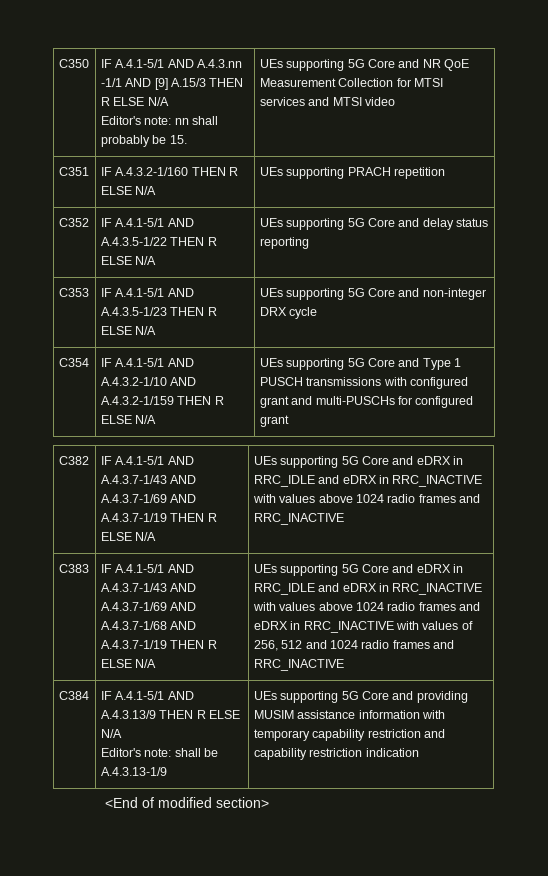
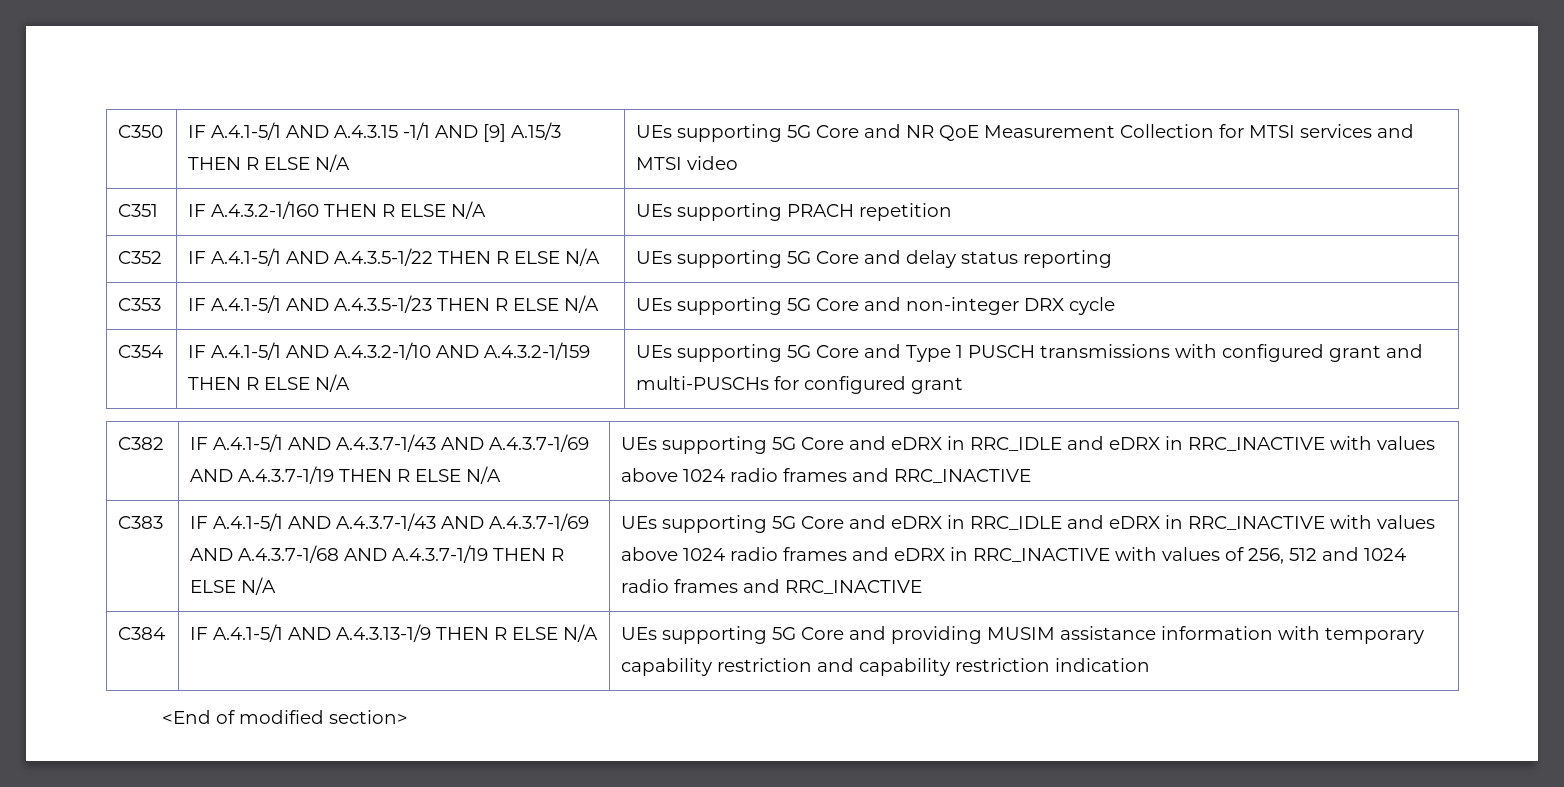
[197,59,243,68] A.4.3.nn -> [334,125,399,138] A.4.3.15
[100,116,219,125] [100,135,187,147] // Editor's note: nn shall probably be 15. -> (351, 163) none
[100,710,241,719] [100,729,122,738] [100,748,219,757] [100,767,167,776] A.4.3.13/9 THEN R ELSE N/A // Editor's note: shall be A.4.3.13-1/9 -> [336,624,599,642] A.4.3.13-1/9 THEN R ELSE N/A

